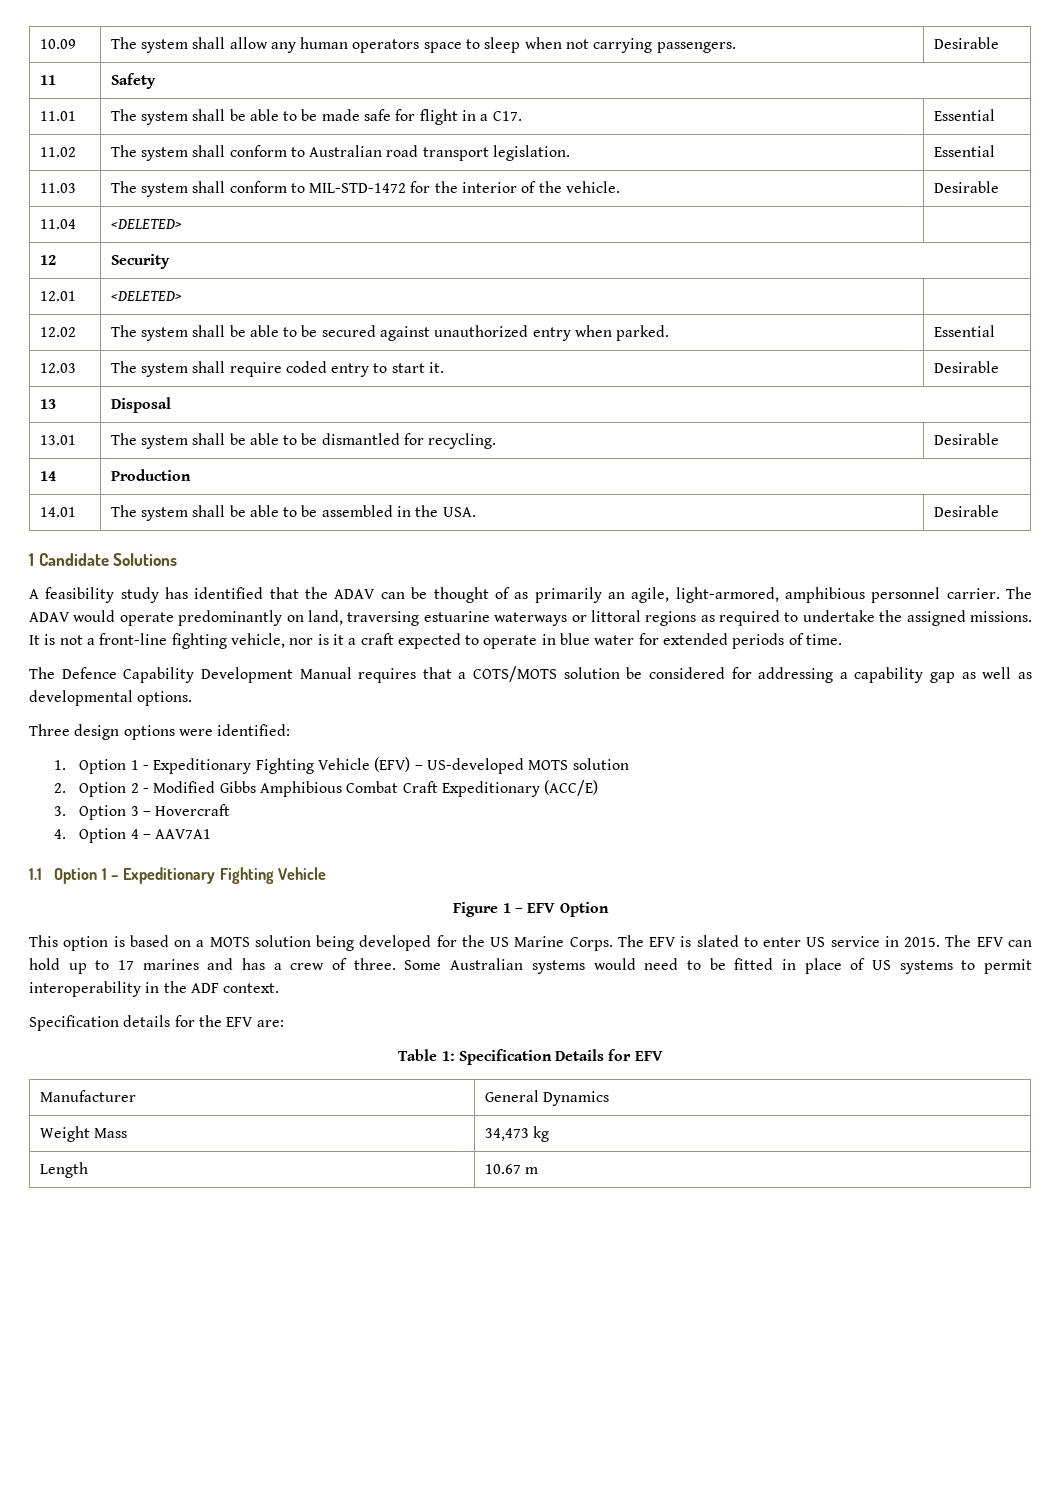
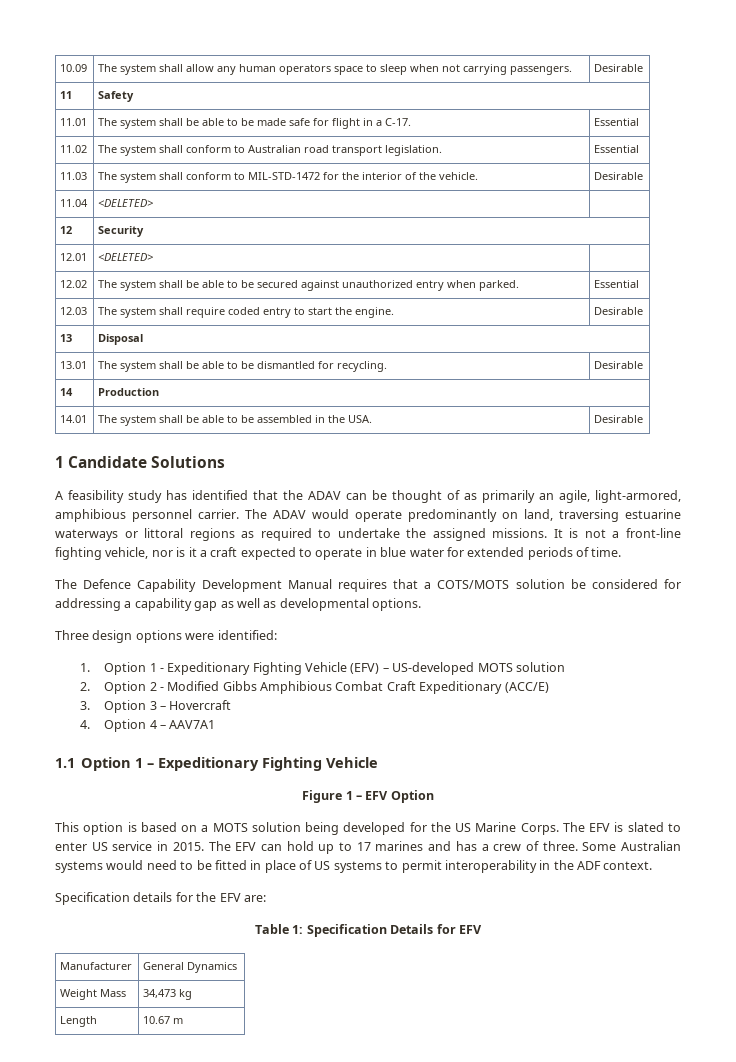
[492,111,522,121] C17. -> [385,118,412,126] C-17.
[429,362,445,373] it. -> [335,307,395,318] the engine.

